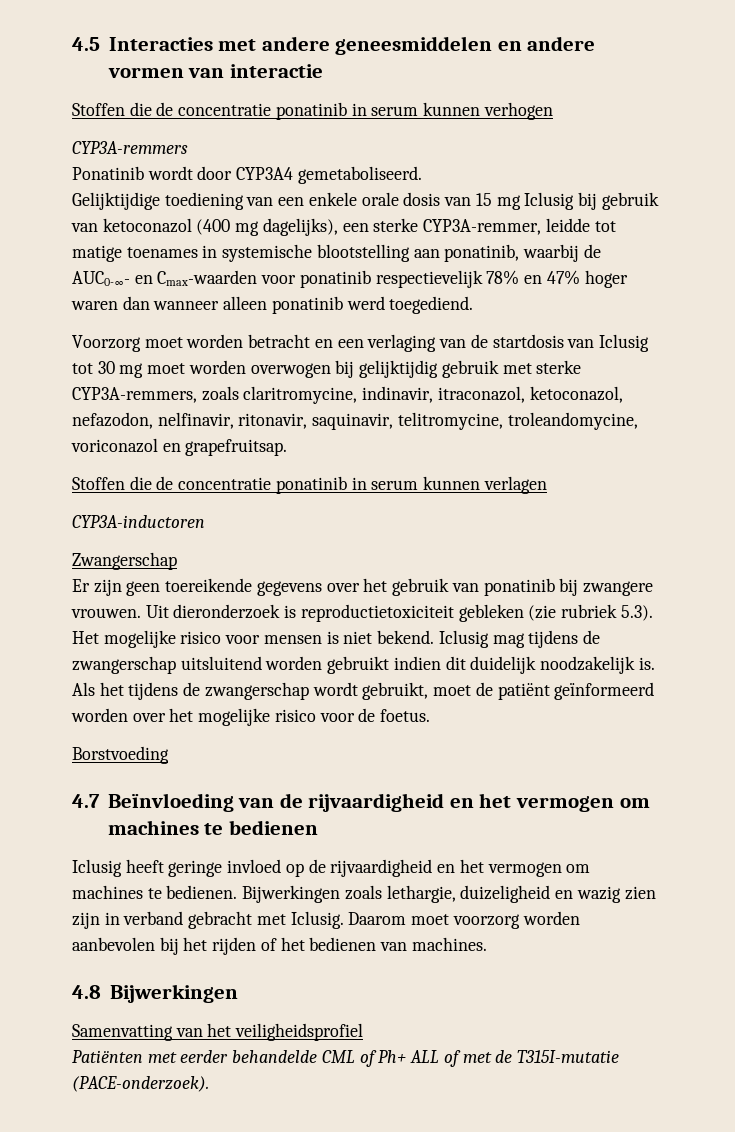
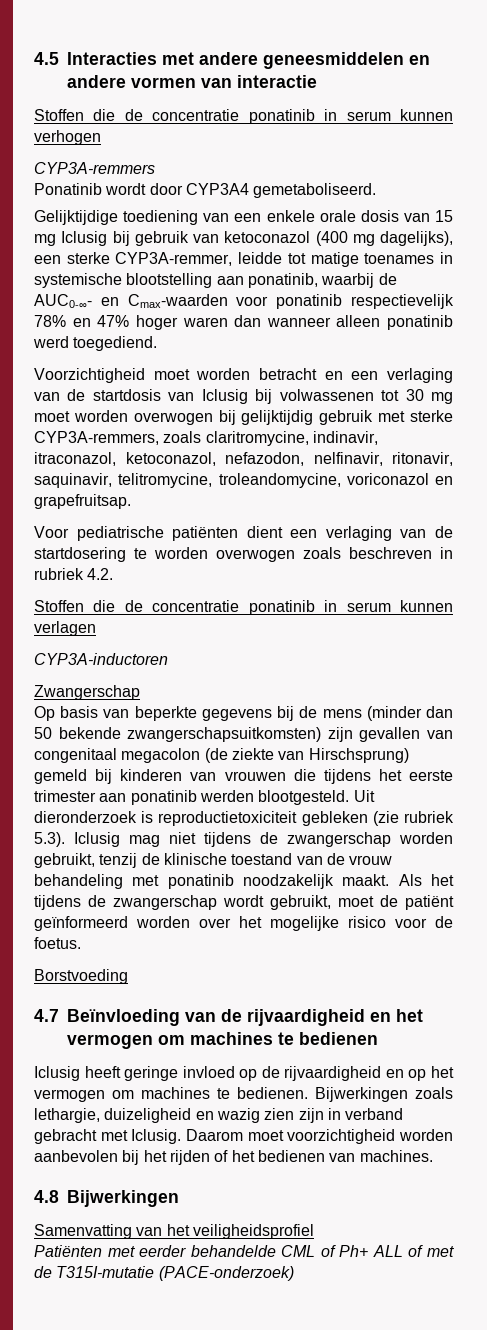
[72,335,141,352] Voorzorg -> [34,368,145,383] Voorzichtigheid
(649, 343) none -> [255,389,374,404] bij volwassenen
(288, 447) none -> [34,526,453,541] [34,547,453,562] [34,568,114,580] // Voor pediatrische patiënten dient een verlaging van de startdosering te worden overwogen zoals beschreven in rubriek 4.2.
[72,578,653,596] [71,608,141,618] Er zijn geen toereikende gegevens over het gebruik van ponatinib bij zwangere vrouwen. -> [34,706,454,721] [34,727,454,742] [34,748,409,763] [34,769,453,784] [34,790,350,805] Op basis van beperkte gegevens bij de mens (minder dan 50 bekende zwangerschapsuitkomsten) zijn gevallen van congenitaal megacolon (de ziekte van Hirschsprung) gemeld bij kinderen van vrouwen die tijdens het eerste trimester aan ponatinib werden blootgesteld.
[72,630,435,648] Het mogelijke risico voor mensen is niet bekend. -> (65, 839) none
[528,630,600,648] [72,656,655,674] tijdens de zwangerschap uitsluitend worden gebruikt indien dit duidelijk noodzakelijk is. -> [169,832,453,847] [34,853,393,868] [34,874,390,889] niet tijdens de zwangerschap worden gebruikt, tenzij de klinische toestand van de vrouw behandeling met ponatinib noodzakelijk maakt.
(456, 868) none -> [408,1069,427,1081] op
[452,914,520,929] voorzorg -> [287,1129,396,1144] voorzichtigheid
[72,1076,209,1092] (PACE-onderzoek). -> [158,1266,294,1281] (PACE-onderzoek)

